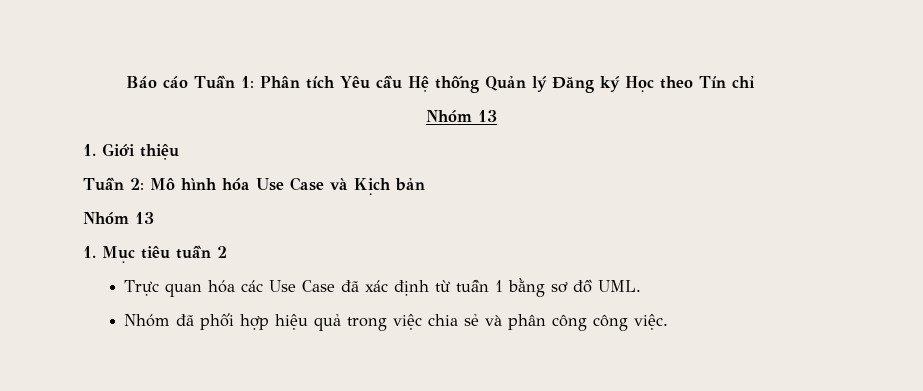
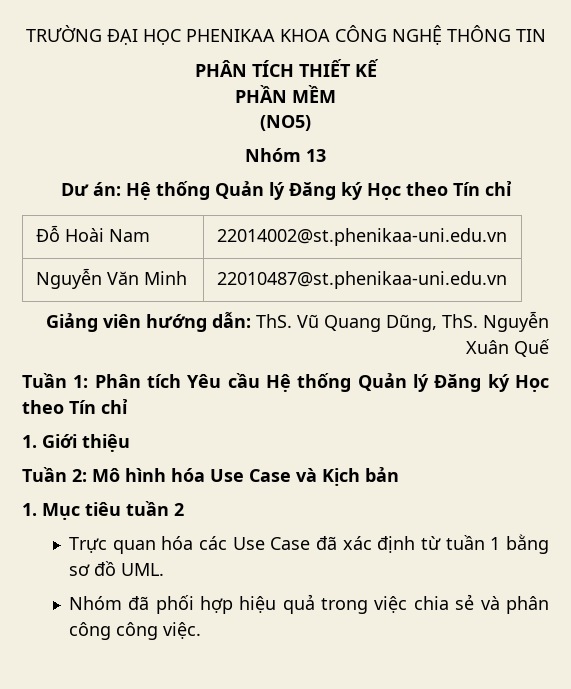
[125,76,188,88] Báo cáo -> [25,25,546,45] [194,59,379,77] [235,85,336,103] [260,115,311,131] [245,148,326,162] [60,181,512,200] [35,225,150,242] [216,228,507,246] [35,268,187,289] [216,271,507,289] [46,311,549,332] [466,339,549,357] TRƯỜNG ĐẠI HỌC PHENIKAA KHOA CÔNG NGHỆ THÔNG TIN // PHÂN TÍCH THIẾT KẾ // PHẦN MỀM // (NO5) // Nhóm 13 // Dư án: Hệ thống Quản lý Đăng ký Học theo Tín chỉ // Đỗ Hoài Nam | 22014002@st.phenikaa-uni.edu.vn // Nguyễn Văn Minh | 22010487@st.phenikaa-uni.edu.vn // Giảng viên hướng dẫn: ThS. Vũ Quang Dũng, ThS. Nguyễn Xuân Quế //
[426,110,497,122] // Nhóm 13 -> (128, 406) none
[83,212,154,224] // Nhóm 13 -> (399, 474) none

